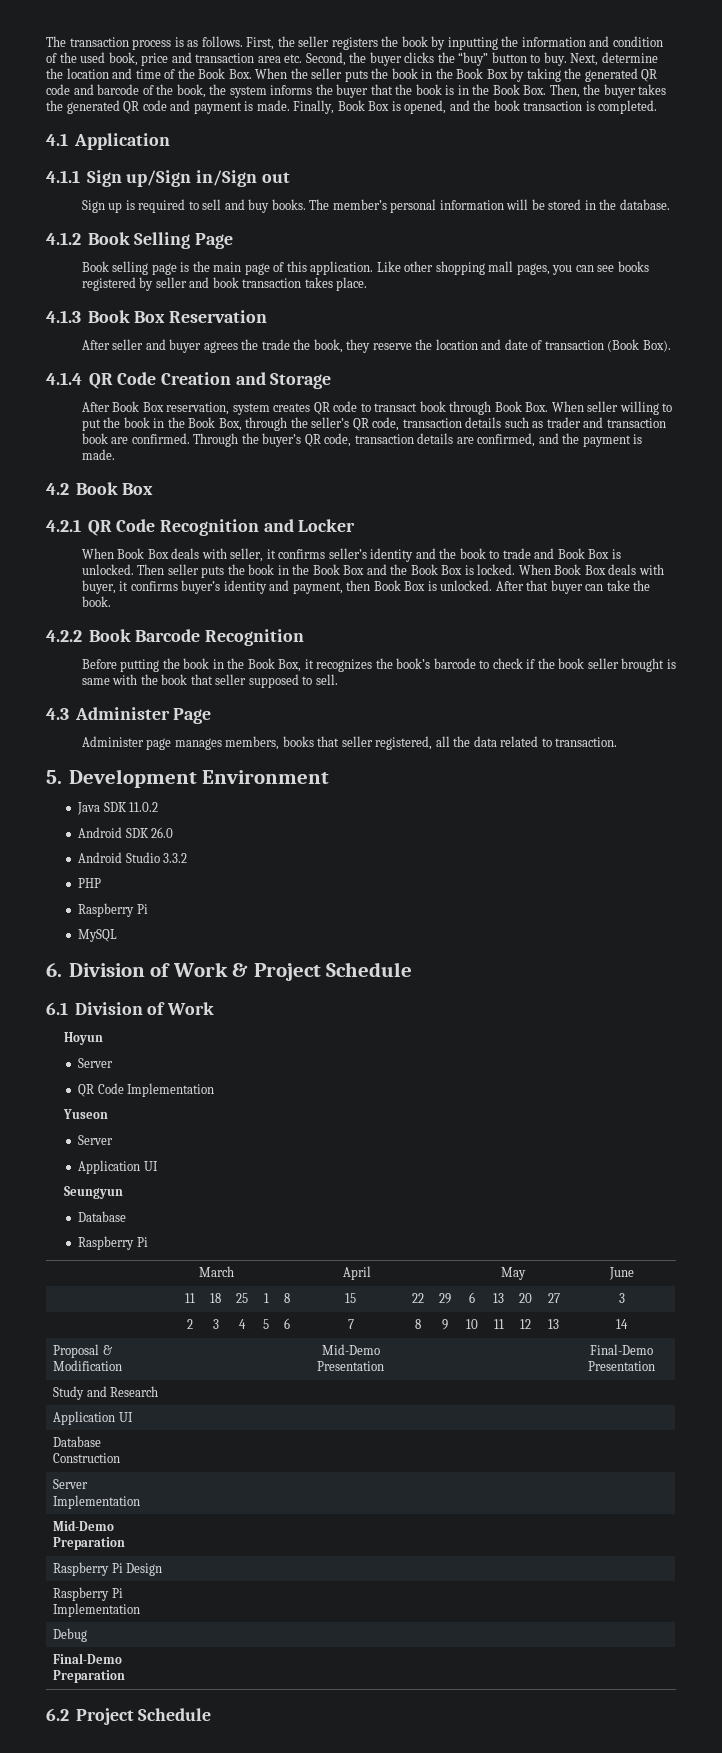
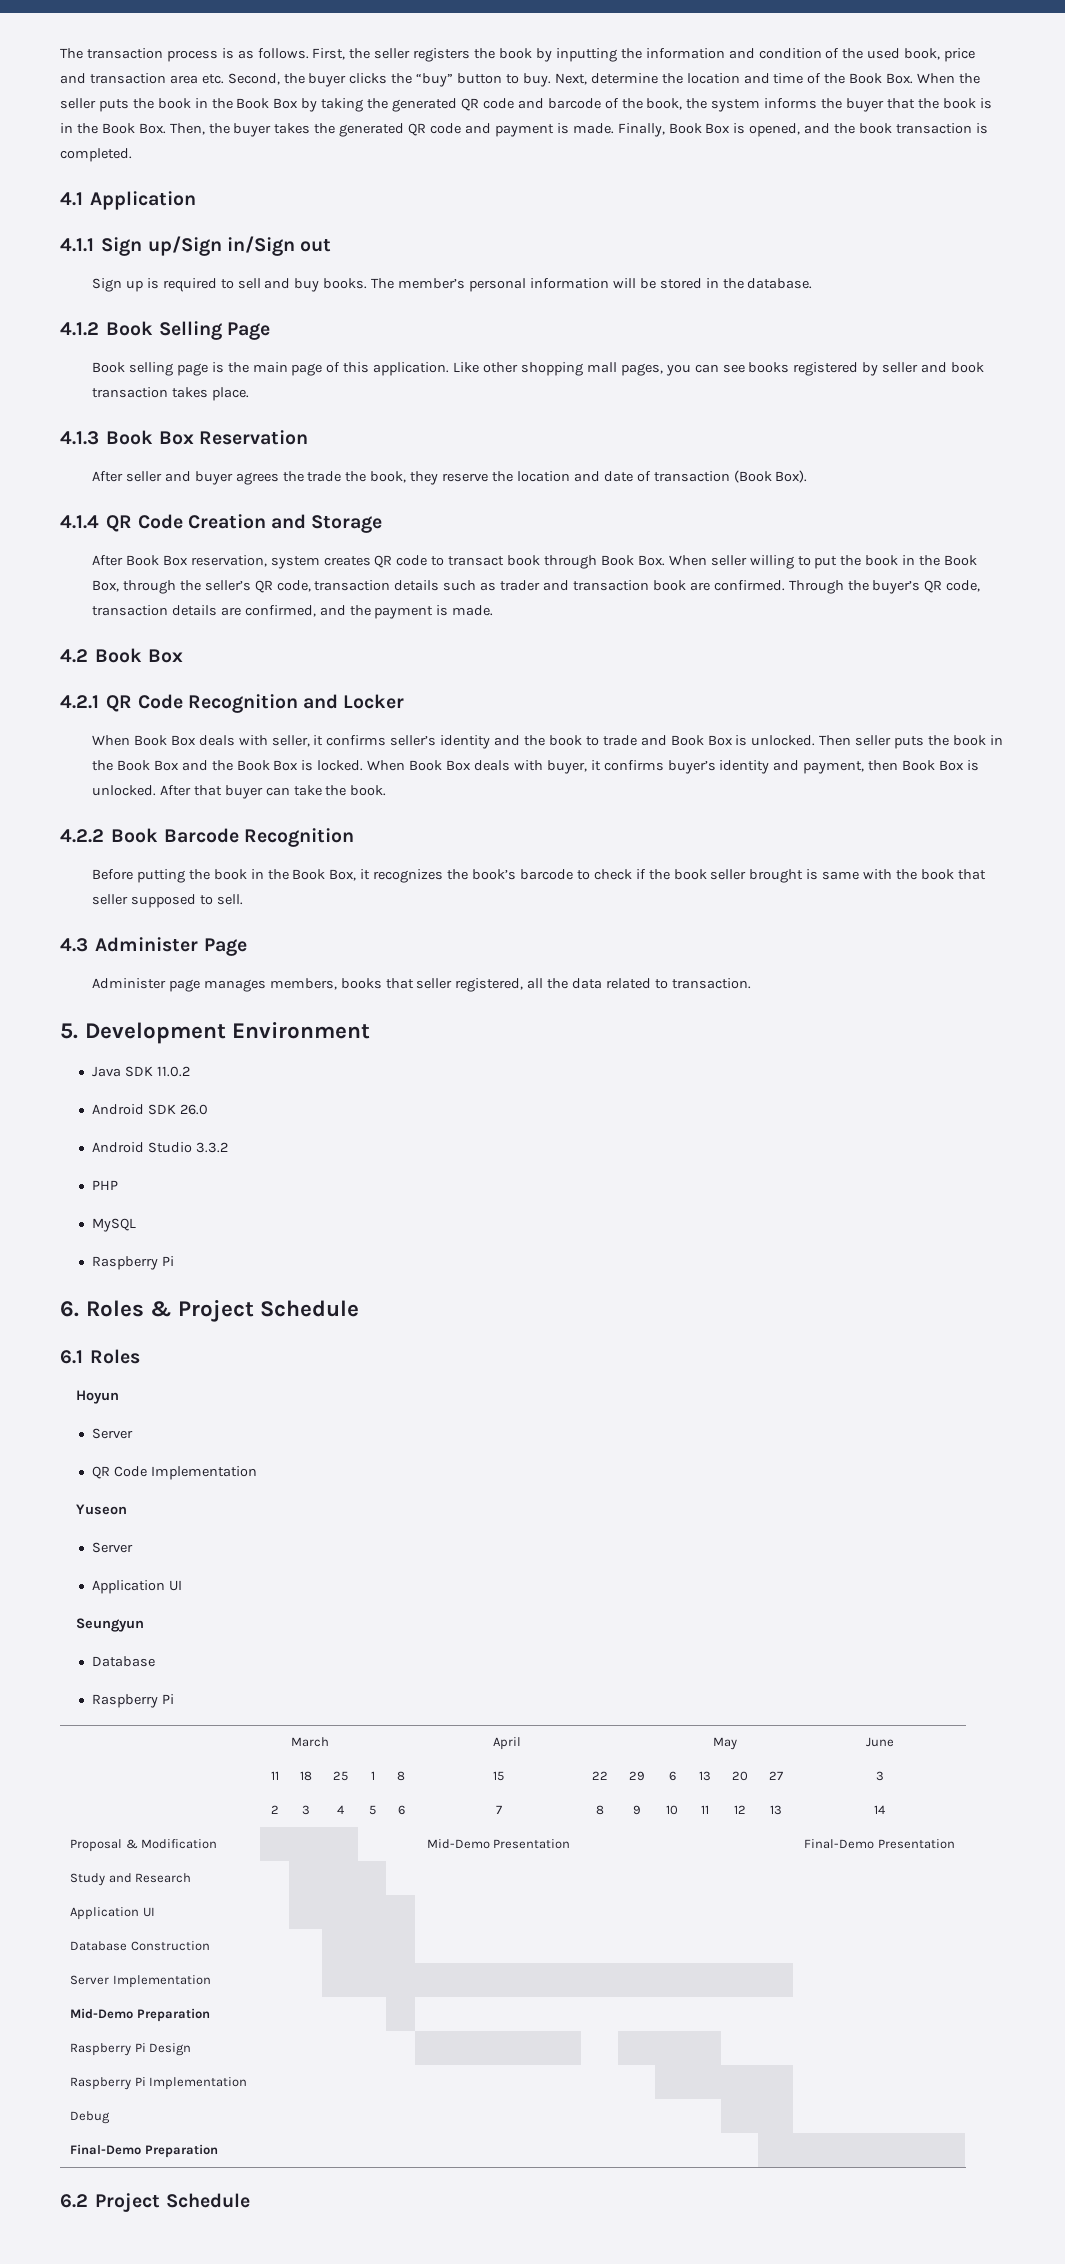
[78,903,148,917] [78,929,118,942] // Raspberry Pi // MySQL -> [91,1218,136,1232] [91,1256,174,1270] // MySQL // Raspberry Pi
[68,962,228,977] Division of Work -> [86,1300,145,1317] Roles
[74,1002,214,1015] Division of Work -> [90,1349,141,1364] Roles

